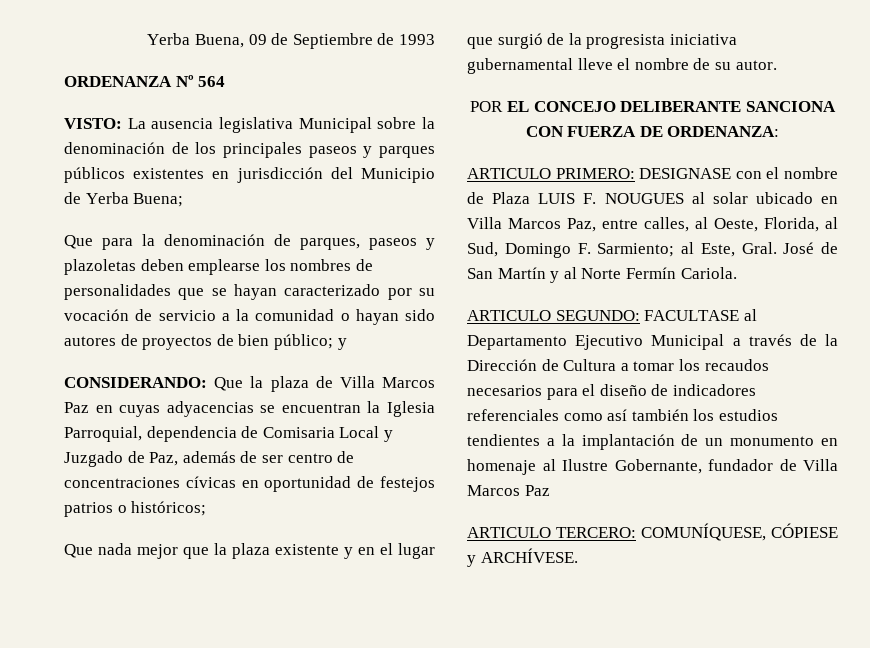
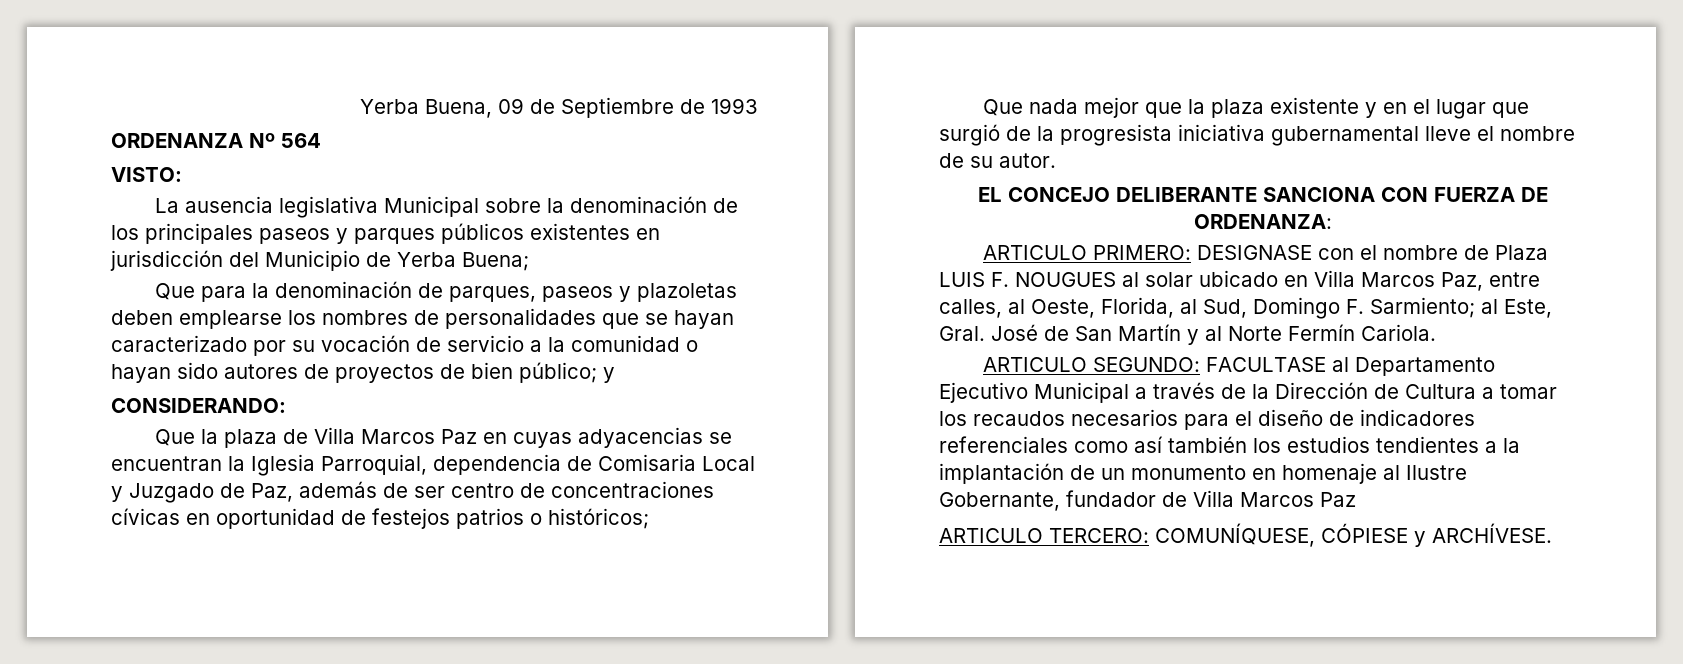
(122, 123) none -> (182, 174) //
(207, 382) none -> (286, 405) //
[470,101,504,112] POR -> (1056, 160) none

